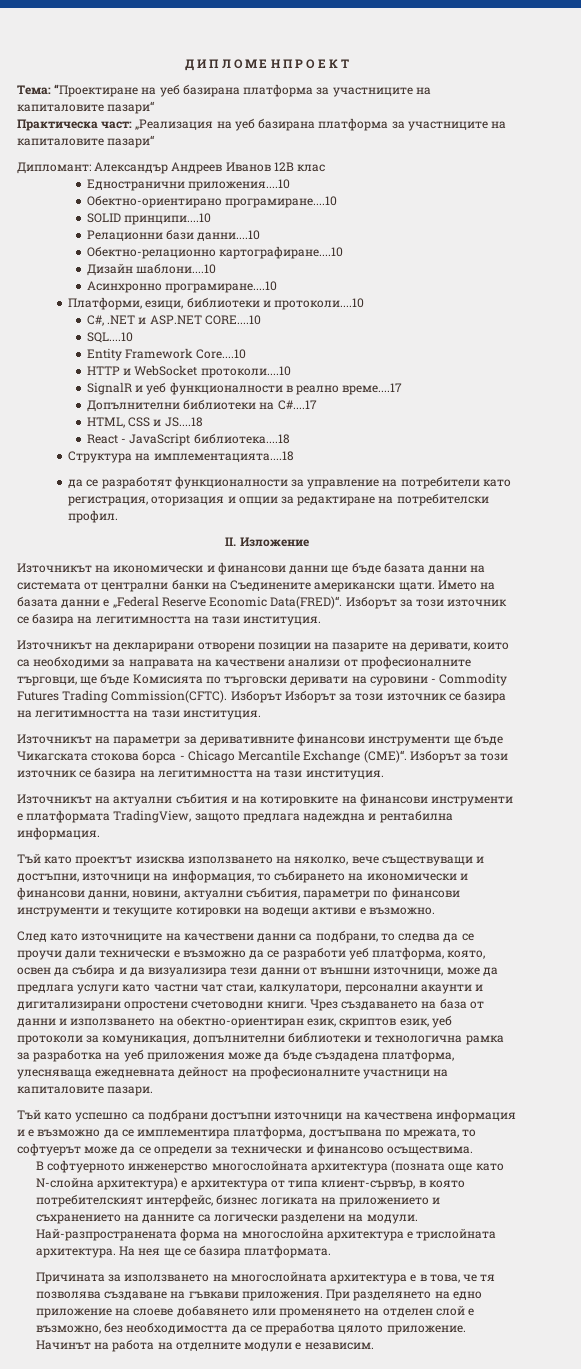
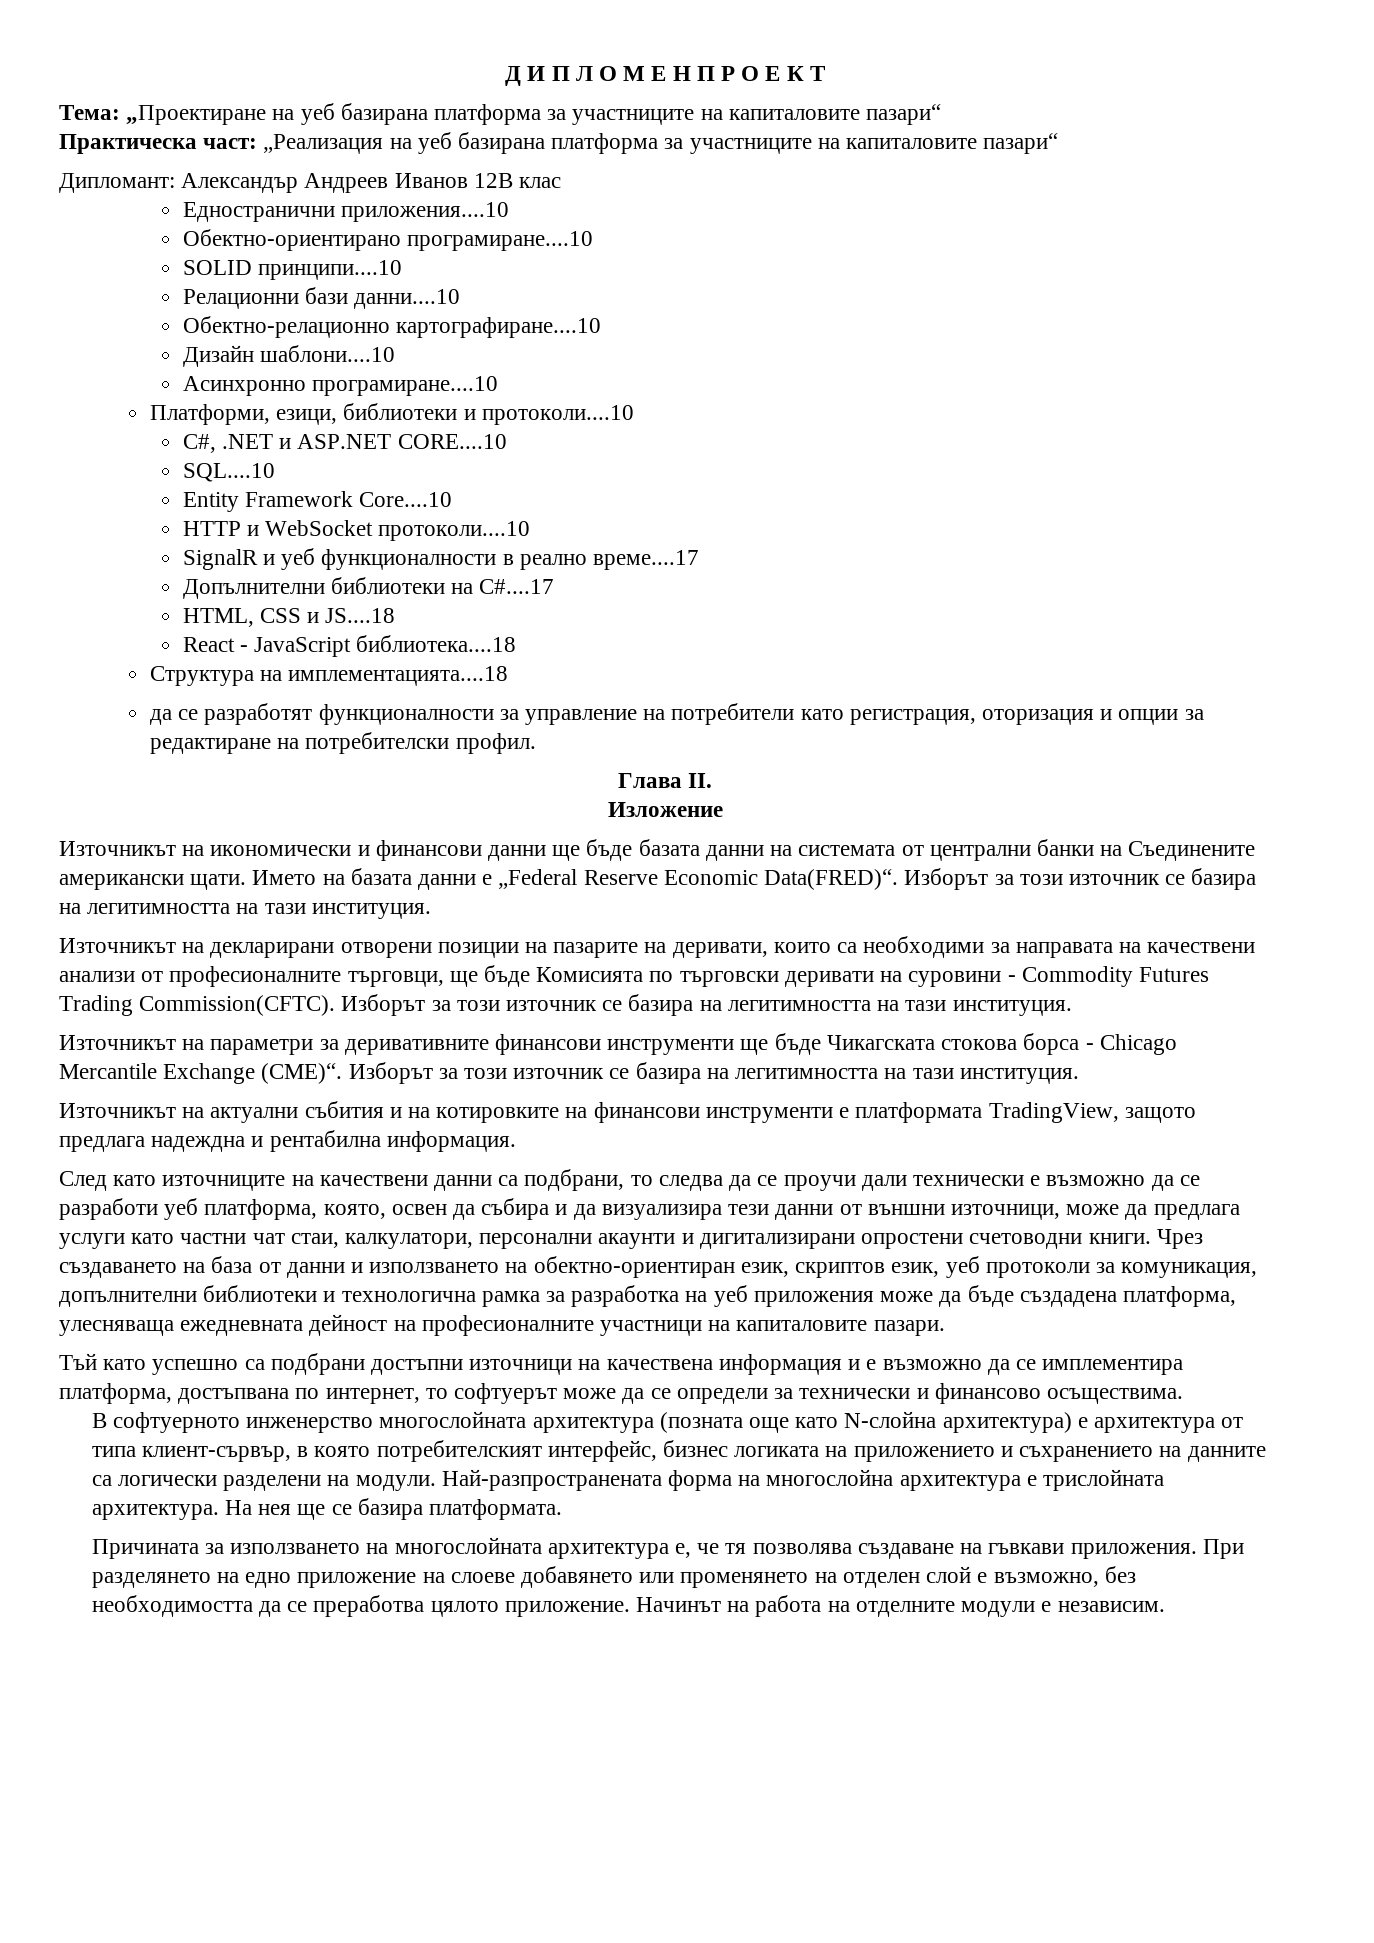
[54,84,139,97] “Проектиране -> [126,105,267,125] „Проектиране
(119, 516) none -> [617,773,682,788] Глава
(237, 541) none -> (713, 780) //
[284,690,336,703] Изборът -> (426, 1005) none
[17,853,485,866] [17,870,468,883] [17,887,460,900] [17,907,435,917] // Тъй като проектът изисква използването на няколко, вече съществуващи и достъпни, източници на информация, то събирането на икономически и финансови данни, новини, актуални събития, параметри по финансови инструменти и текущите котировки на водещи активи е възможно. -> (516, 1141) none
[403,1129,460,1139] мрежата, -> [325,1388,420,1404] интернет,
[410,1274,460,1283] е в това, -> [675,1543,692,1558] е,

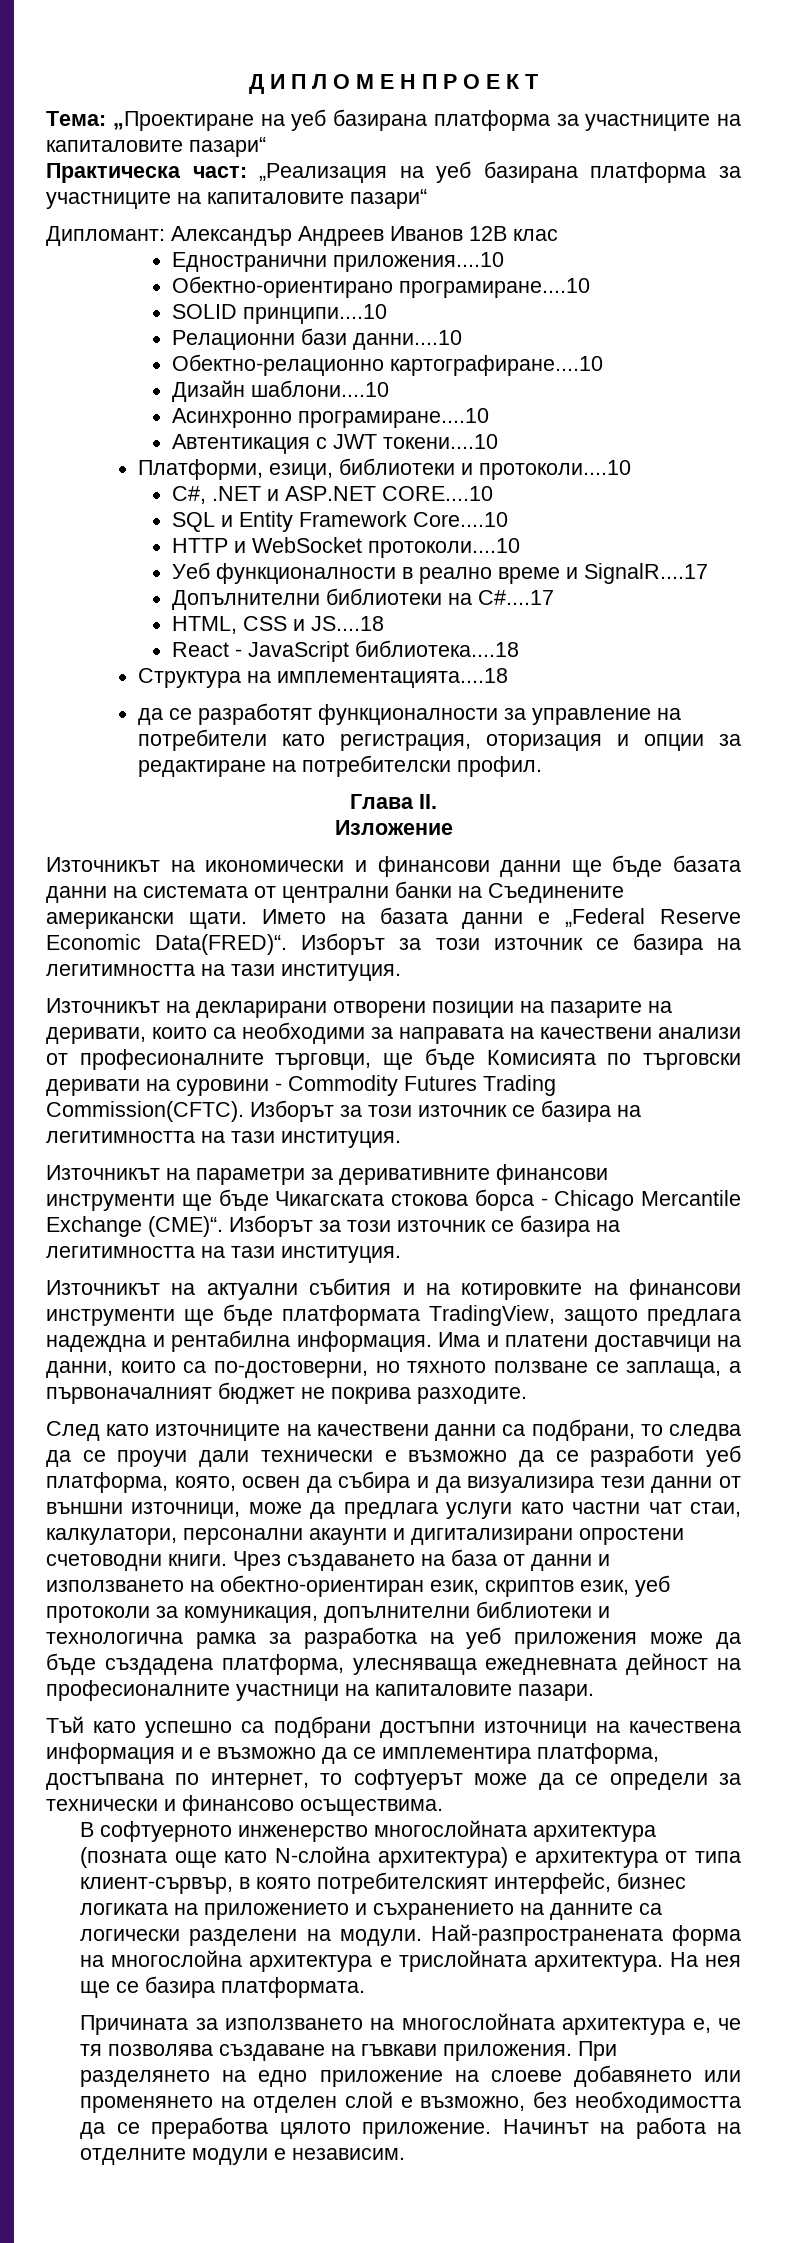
(498, 386) none -> [172,434,499,454] // Автентикация с JWT токени....10
[182,463,275,482] SQL....10 // -> [172,512,234,532] SQL и
[182,548,699,570] SignalR и уеб функционалности в реално време....17 -> [172,562,709,584] Уеб функционалности в реално време и SignalR....17
[839,1107,850,1118] е -> [184,1304,273,1326] ще бъде
(516, 1141) none -> [438,1332,741,1352] [46,1361,741,1378] [46,1382,527,1404] Има и платени доставчици на данни, които са по-достоверни, но тяхното ползване се заплаща, а първоначалният бюджет не покрива разходите.

